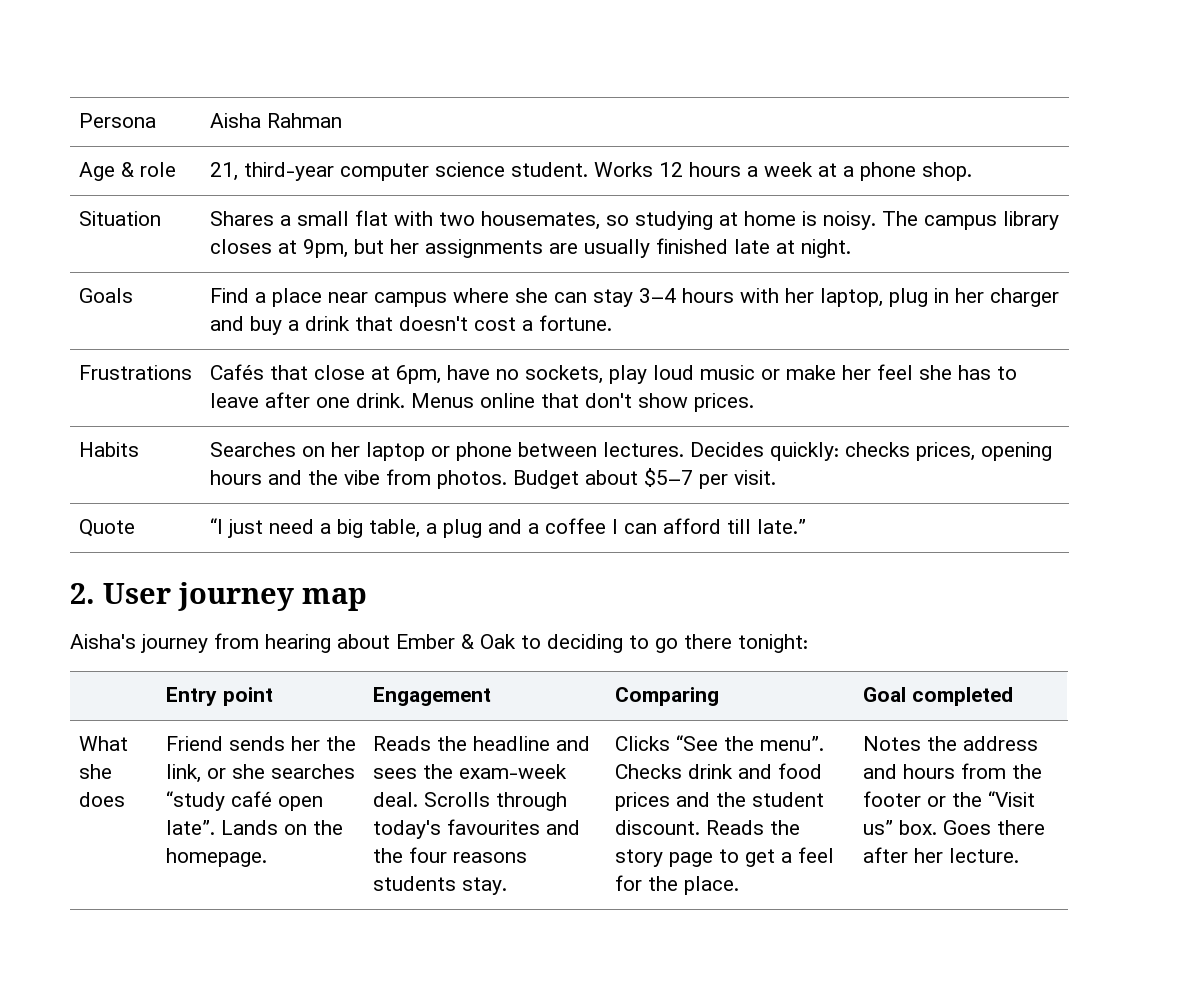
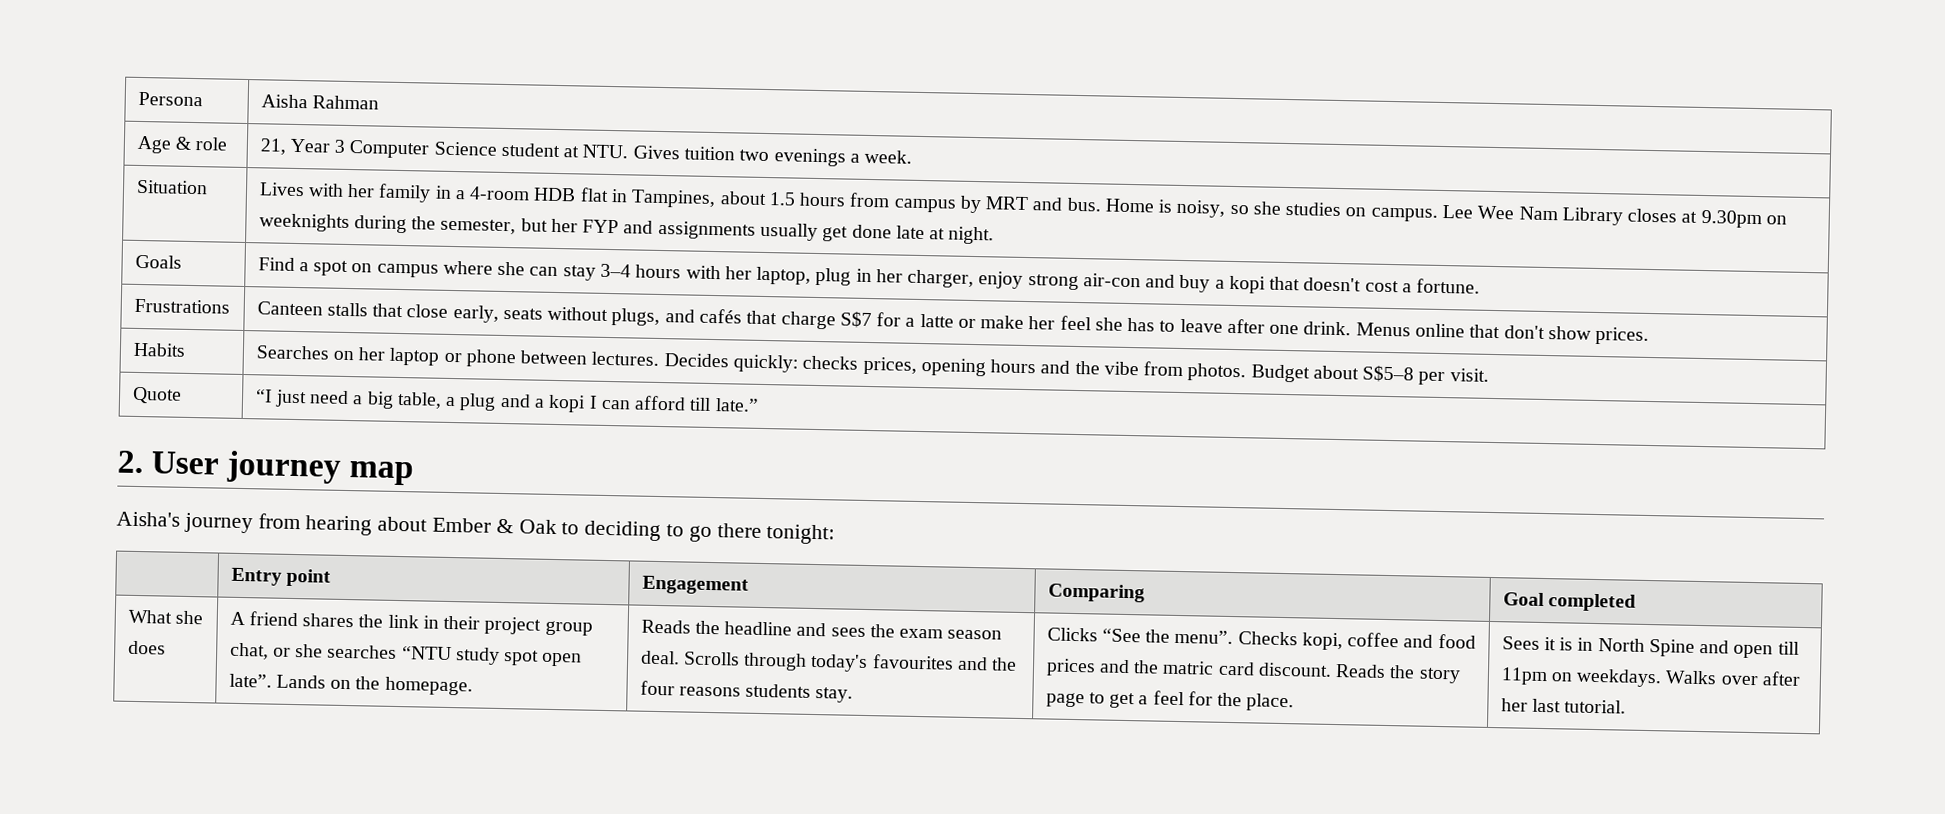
[243,162,972,181] [78,211,161,226] [209,210,1059,230] [209,238,728,258] third-year computer science student. Works 12 hours a week at a phone shop. // Situation | Shares a small flat with two housemates, so studying at home is noisy. The campus library closes at 9pm, but her assignments are usually finished -> [289,138,913,167] [135,179,208,195] [258,182,1787,229] [258,213,892,242] Year 3 Computer Science student at NTU. Gives tuition two evenings a week. // Situation | Lives with her family in a 4-room HDB flat in Tampines, about 1.5 hours from campus by MRT and bus. Home is noisy, so she studies on campus. Lee Wee Nam Library closes at 9.30pm on weeknights during the semester, but her FYP and assignments usually get done
[271,288,368,307] place near -> [313,260,373,276] spot on
[989,288,1059,307] charger -> [907,269,1141,291] charger, enjoy strong air-con
[304,316,350,331] drink -> [1228,275,1266,294] kopi
[209,364,755,384] Cafés that close at 6pm, have no sockets, play loud music -> [256,301,954,330] Canteen stalls that close early, seats without plugs, and cafés that charge S$7 for a latte
[643,468,693,487] $5–7 -> [1362,365,1415,383] S$5–8
[544,518,606,534] coffee -> [548,394,587,413] kopi
[165,736,356,751] [165,764,355,783] [165,791,272,811] Friend sends her the link, or she searches “study café -> [229,611,593,636] [229,642,540,666] A friend shares the link in their project group chat, or she searches “NTU study spot
[458,764,567,779] exam-week -> [899,628,1003,640] exam season
[687,764,733,779] drink -> [1301,632,1400,651] kopi, coffee
[751,792,824,807] student -> [1162,660,1255,676] matric card
[862,736,1038,751] [862,763,1042,779] [862,791,1035,807] [862,820,1045,835] [862,847,1019,863] Notes the address and hours from the footer or the “Visit us” box. Goes there after her lecture. -> [1501,636,1800,659] [1500,667,1801,688] [1500,698,1627,714] Sees it is in North Spine and open till 11pm on weekdays. Walks over after her last tutorial.

